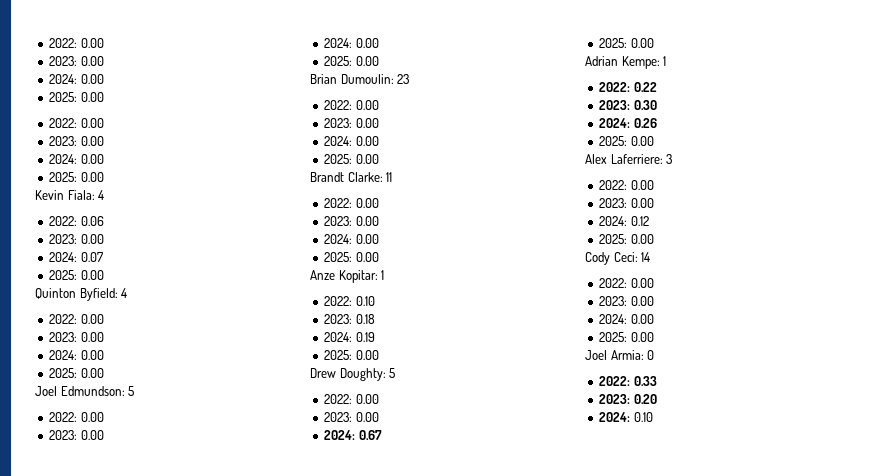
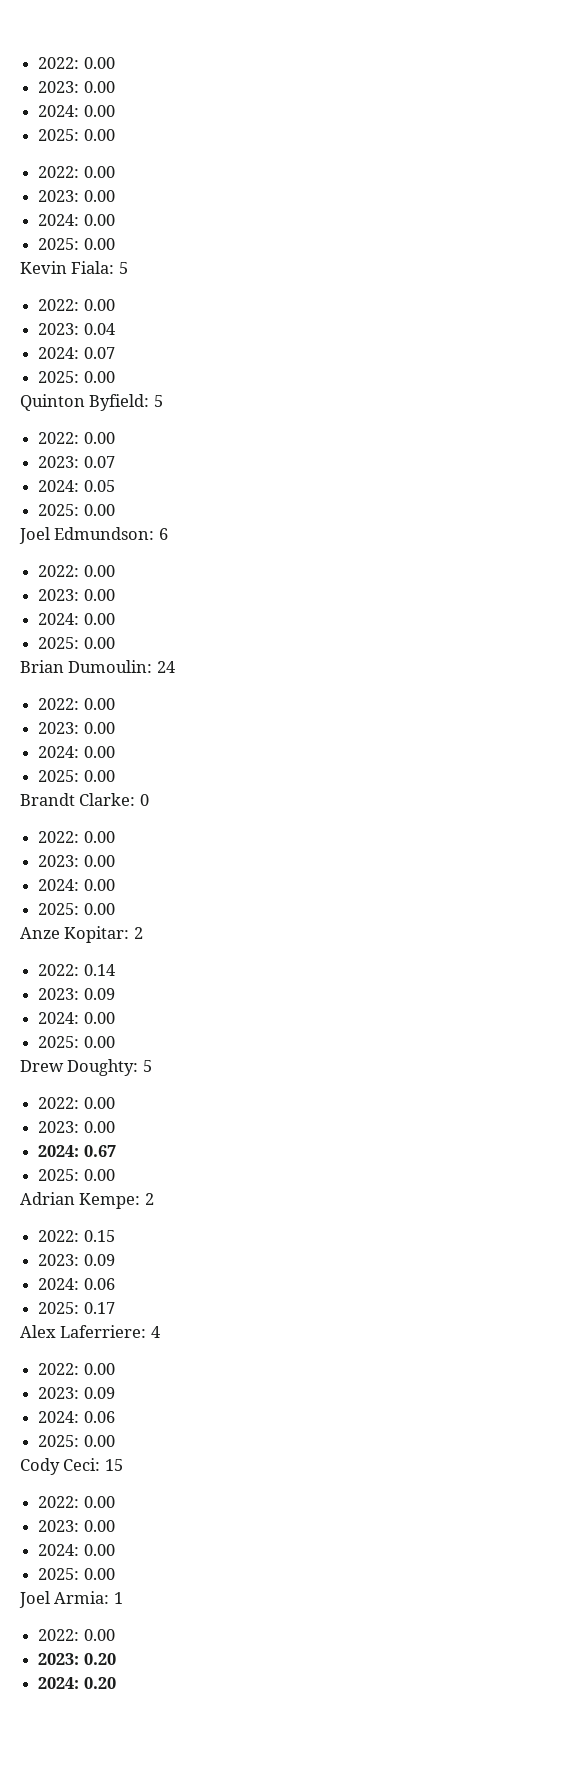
[98,190,105,200] [49,216,104,226] [49,234,104,244] 4 // 2022: 0.06 // 2023: 0.00 -> [118,262,128,274] [38,299,115,311] [38,323,115,335] 5 // 2022: 0.00 // 2023: 0.04
[121,288,128,298] [49,314,104,324] [49,332,104,342] [49,350,104,360] 4 // 2022: 0.00 // 2023: 0.00 // 2024: 0.00 -> [153,395,163,407] [38,432,115,444] [38,456,115,468] [38,480,115,492] 5 // 2022: 0.00 // 2023: 0.07 // 2024: 0.05
[128,386,135,396] 5 -> [158,528,168,540] 6
[397,74,410,84] 23 -> [156,661,175,673] 24
[386,172,393,182] 11 -> [139,794,149,806] 0
[381,270,385,280] [324,296,375,306] [324,314,375,324] [324,332,375,342] 1 // 2022: 0.10 // 2023: 0.18 // 2024: 0.19 -> [133,927,143,939] [38,964,115,976] [38,988,115,1000] [38,1012,115,1024] 2 // 2022: 0.14 // 2023: 0.09 // 2024: 0.00
[663,56,667,66] [599,82,657,92] [599,100,657,110] [599,118,657,128] [599,136,654,146] 1 // 2022: 0.22 // 2023: 0.30 // 2024: 0.26 // 2025: 0.00 -> [144,1193,154,1205] [38,1230,115,1242] [38,1254,115,1266] [38,1278,115,1290] [38,1302,115,1314] 2 // 2022: 0.15 // 2023: 0.09 // 2024: 0.06 // 2025: 0.17
[666,154,673,164] [599,180,654,190] [599,198,654,208] [599,216,649,226] 3 // 2022: 0.00 // 2023: 0.00 // 2024: 0.12 -> [150,1326,160,1338] [38,1363,115,1375] [38,1387,115,1399] [38,1411,115,1423] 4 // 2022: 0.00 // 2023: 0.09 // 2024: 0.06
[641,252,651,262] 14 -> [104,1459,123,1471] 15
[647,350,655,360] [599,376,657,386] 0 // 2022: 0.33 -> [113,1592,123,1604] [38,1629,115,1641] 1 // 2022: 0.00
[633,412,653,422] 0.10 -> [83,1677,116,1689] 0.20

